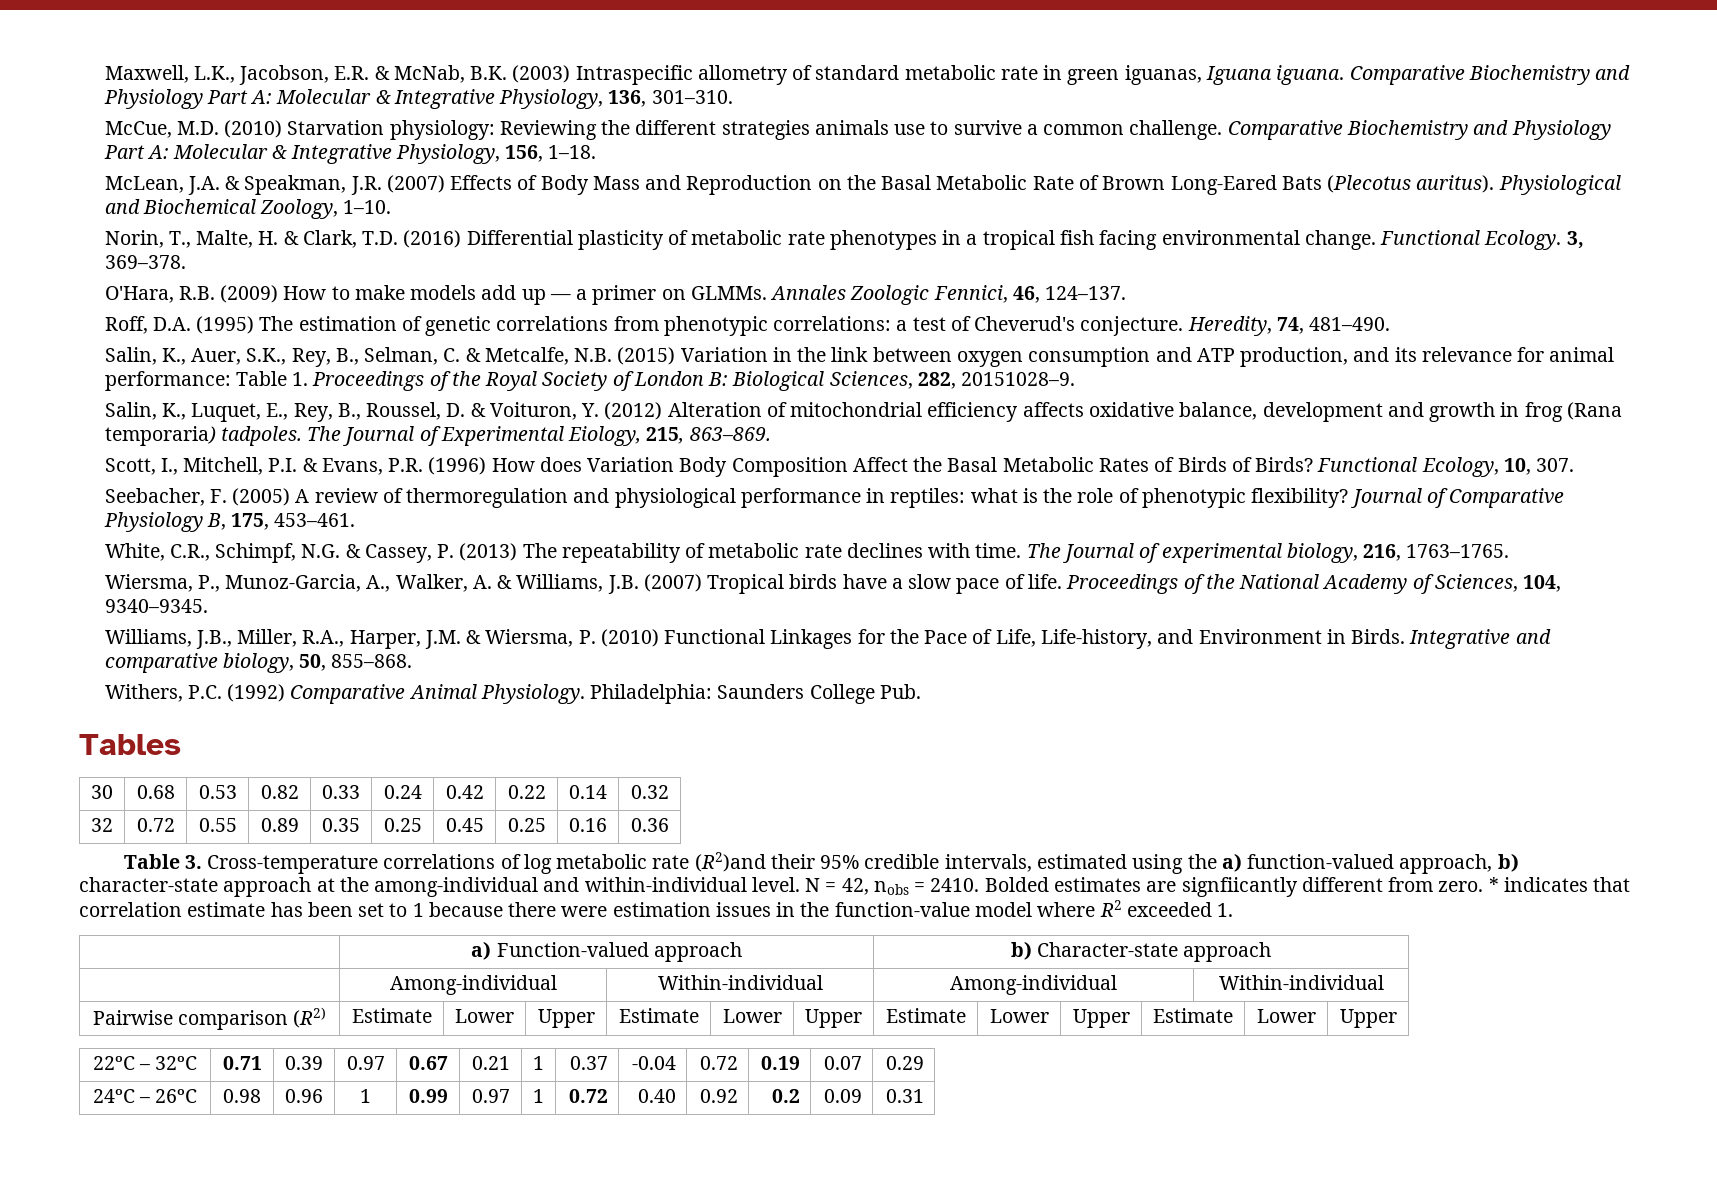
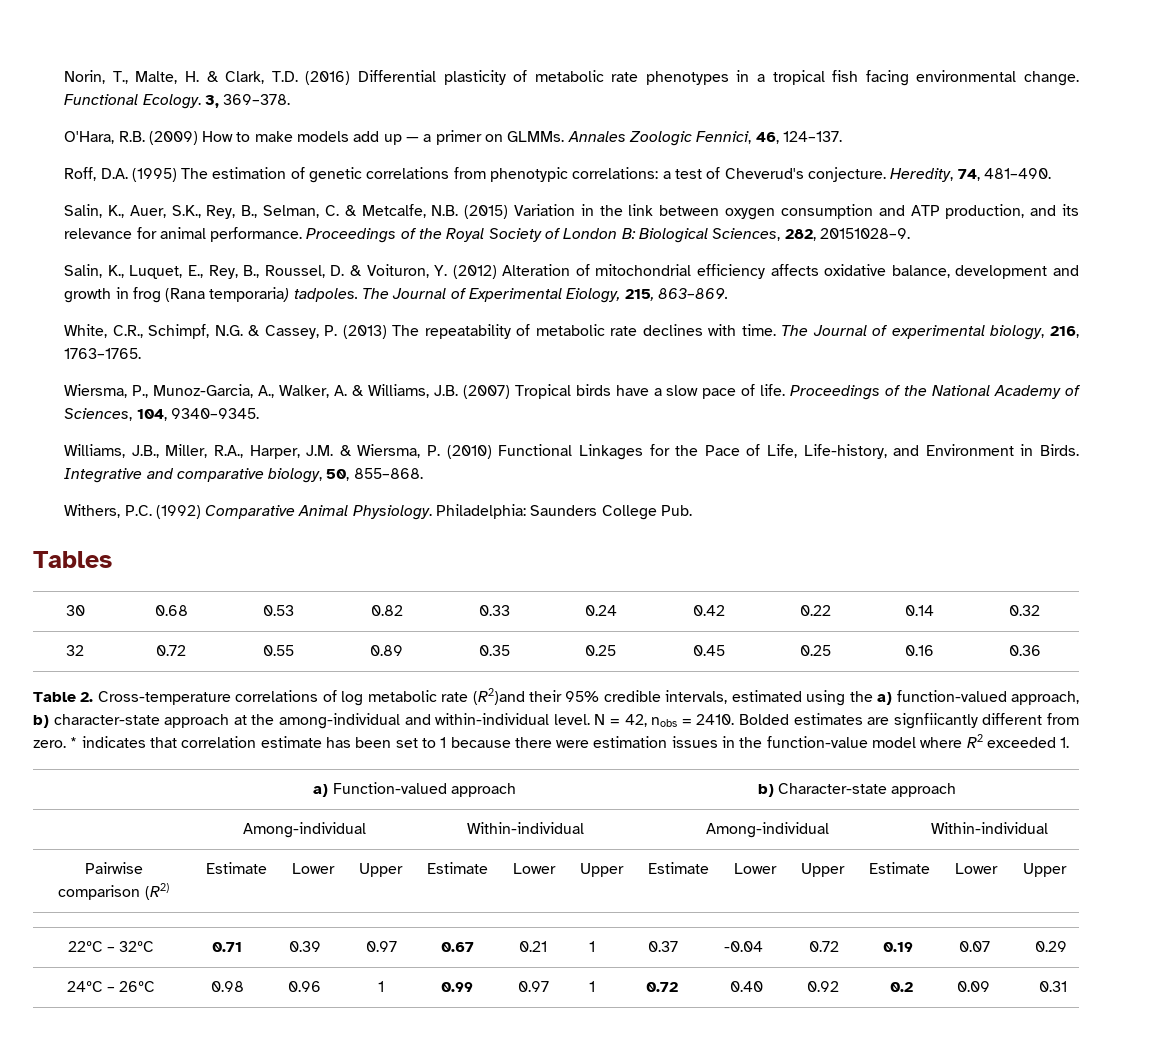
[104,65,1631,85] [103,89,733,109] [104,120,1611,140] [103,144,597,164] [104,175,1621,195] [104,199,392,219] Maxwell, L.K., Jacobson, E.R. & McNab, B.K. (2003) Intraspecific allometry of standard metabolic rate in green iguanas, Iguana iguana. Comparative Biochemistry and Physiology Part A: Molecular & Integrative Physiology, 136, 301–310. // McCue, M.D. (2010) Starvation physiology: Reviewing the different strategies animals use to survive a common challenge. Comparative Biochemistry and Physiology Part A: Molecular & Integrative Physiology, 156, 1–18. // McLean, J.A. & Speakman, J.R. (2007) Effects of Body Mass and Reproduction on the Basal Metabolic Rate of Brown Long-Eared Bats (Plecotus auritus). Physiological and Biochemical Zoology, 1–10. // -> (64, 77) none
[104,371,309,391] performance: Table 1. -> [210,227,303,242] performance.
[104,457,1575,477] [104,488,1565,508] [103,512,356,532] // Scott, I., Mitchell, P.I. & Evans, P.R. (1996) How does Variation Body Composition Affect the Basal Metabolic Rates of Birds of Birds? Functional Ecology, 10, 307. // Seebacher, F. (2005) A review of thermoregulation and physiological performance in reptiles: what is the role of phenotypic flexibility? Journal of Comparative Physiology B, 175, 453–461. -> (729, 293) none
[184,855,202,869] 3. -> [80,692,94,702] 2.

